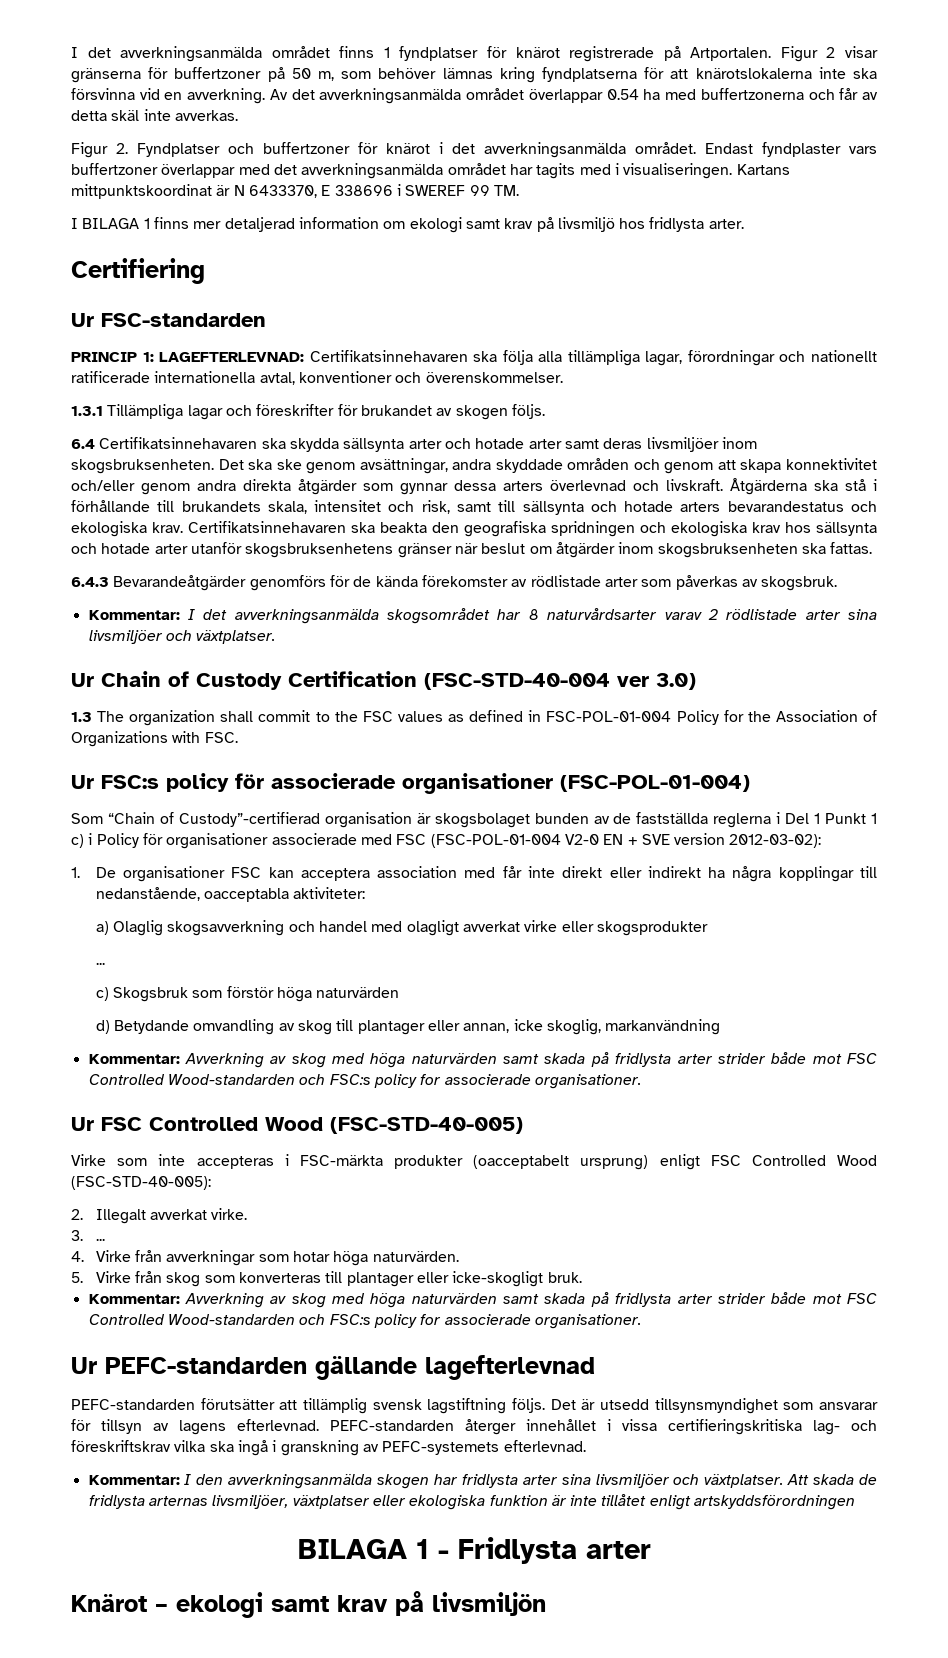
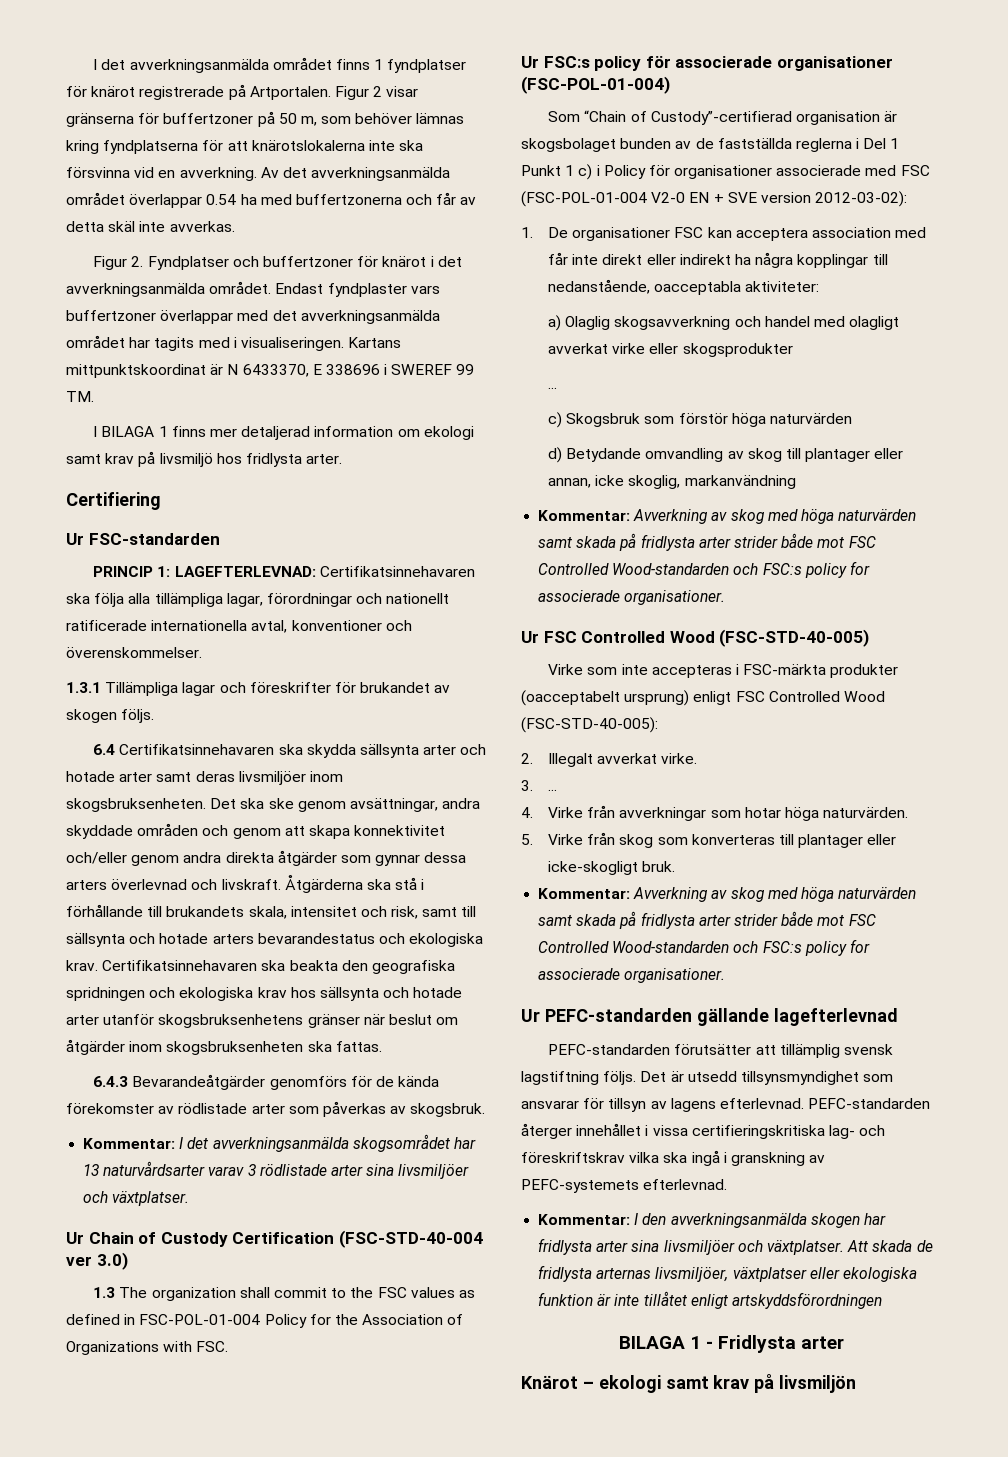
[528,609,539,620] 8 -> [83,1164,100,1176] 13
[707,609,718,620] 2 -> [247,1164,256,1176] 3

